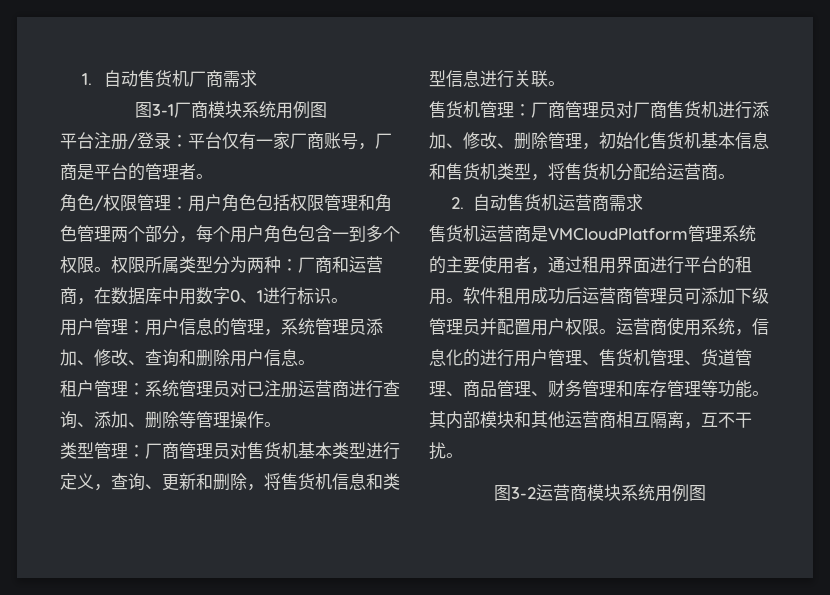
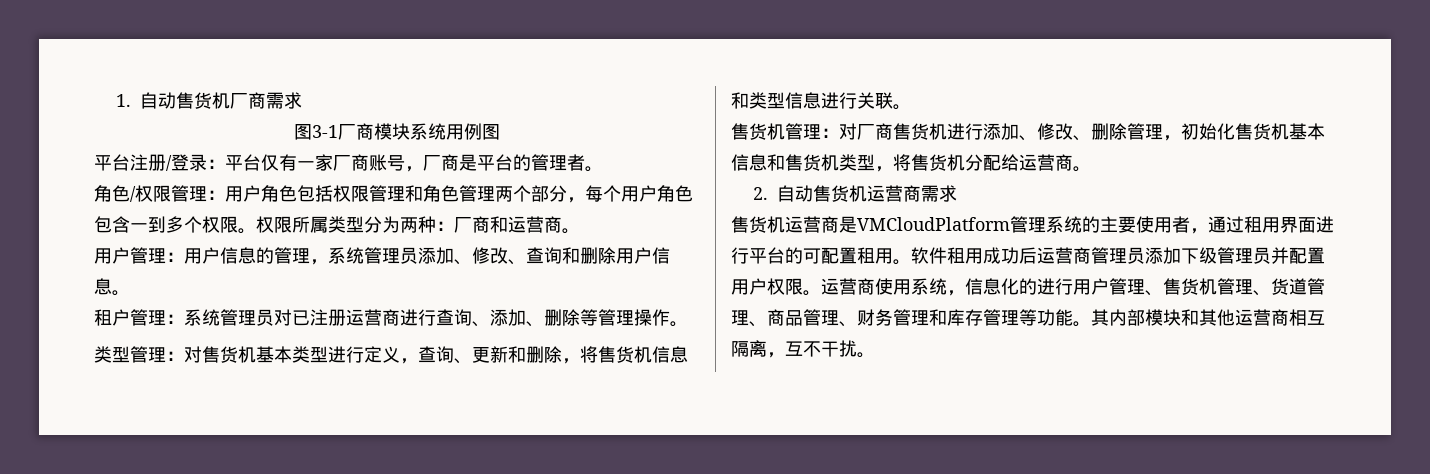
[77,287,331,305] ，在数据库中用数字0、1进行标识 -> (562, 224) none
[145,442,230,459] 厂商管理员 -> (184, 356) none
[531,101,616,118] 厂商管理员 -> (839, 133) none
(735, 265) none -> [803,247,857,264] 可配置
[684,288,701,304] 可 -> (1145, 255) none
[493,484,706,502] // 图3-2运营商模块系统用例图 -> (875, 355) none

